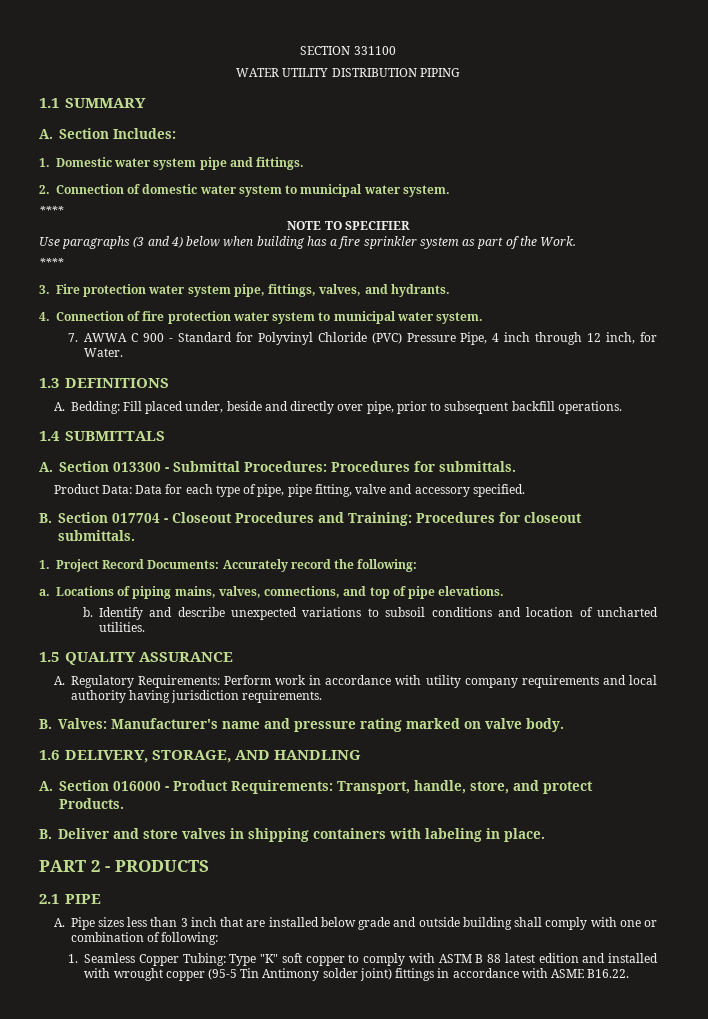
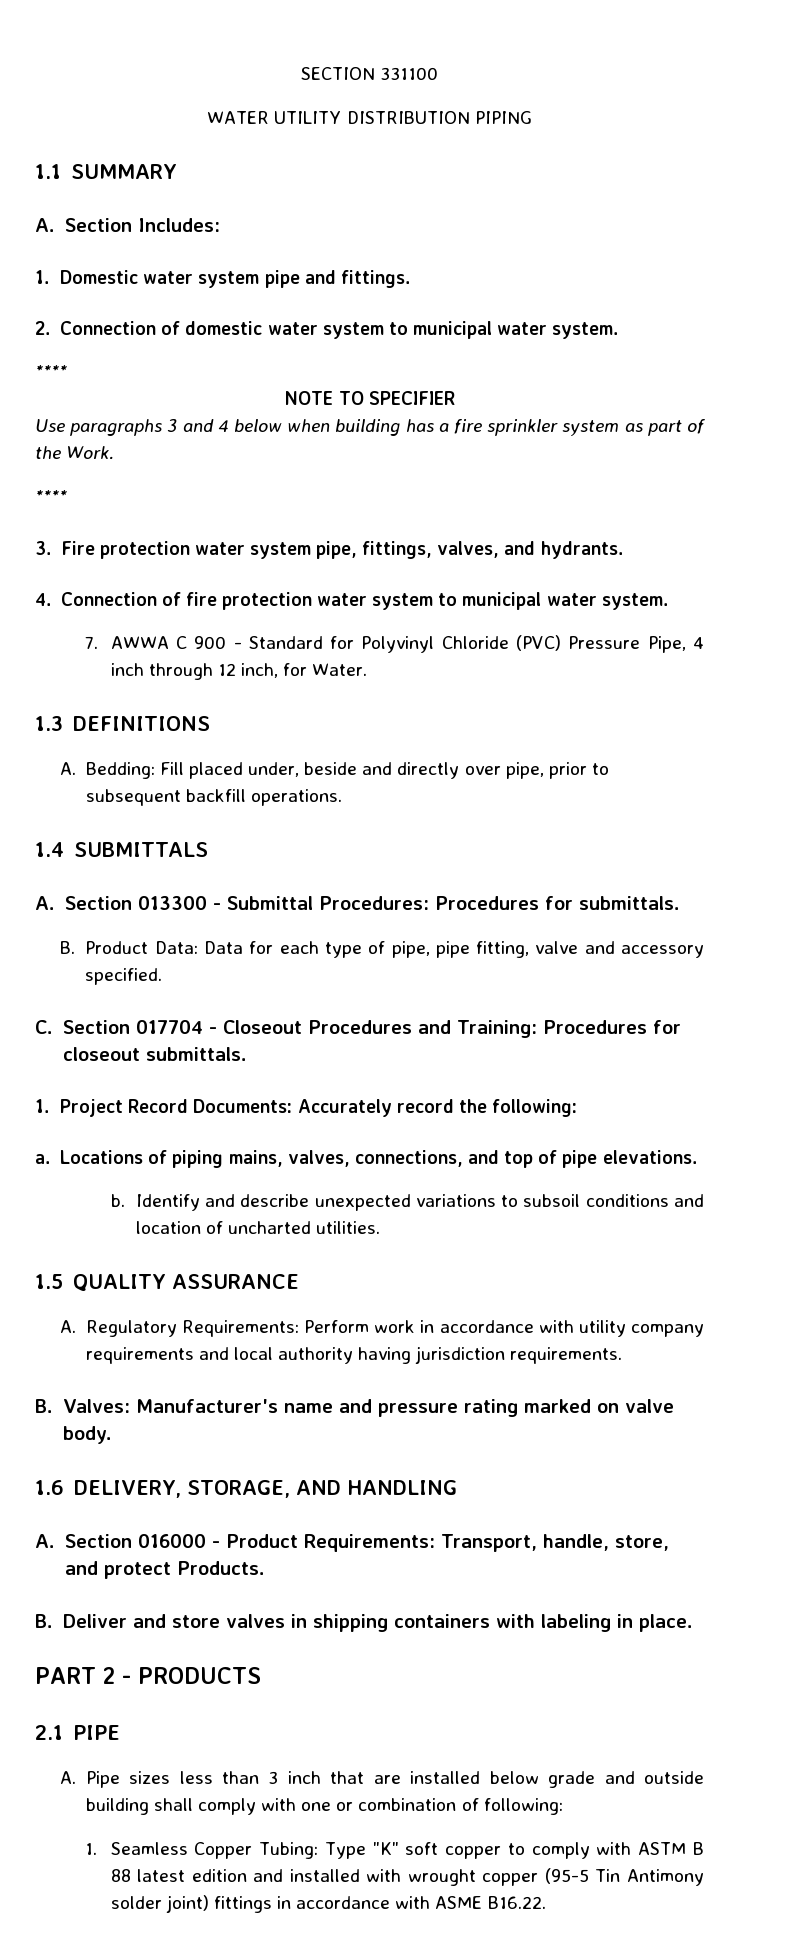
[133,236,183,248] (3 and 4) -> [167,419,229,432] 3 and 4
(516, 466) none -> [60,941,76,954] B.
[39,513,52,523] B. -> [35,1020,53,1034] C.

